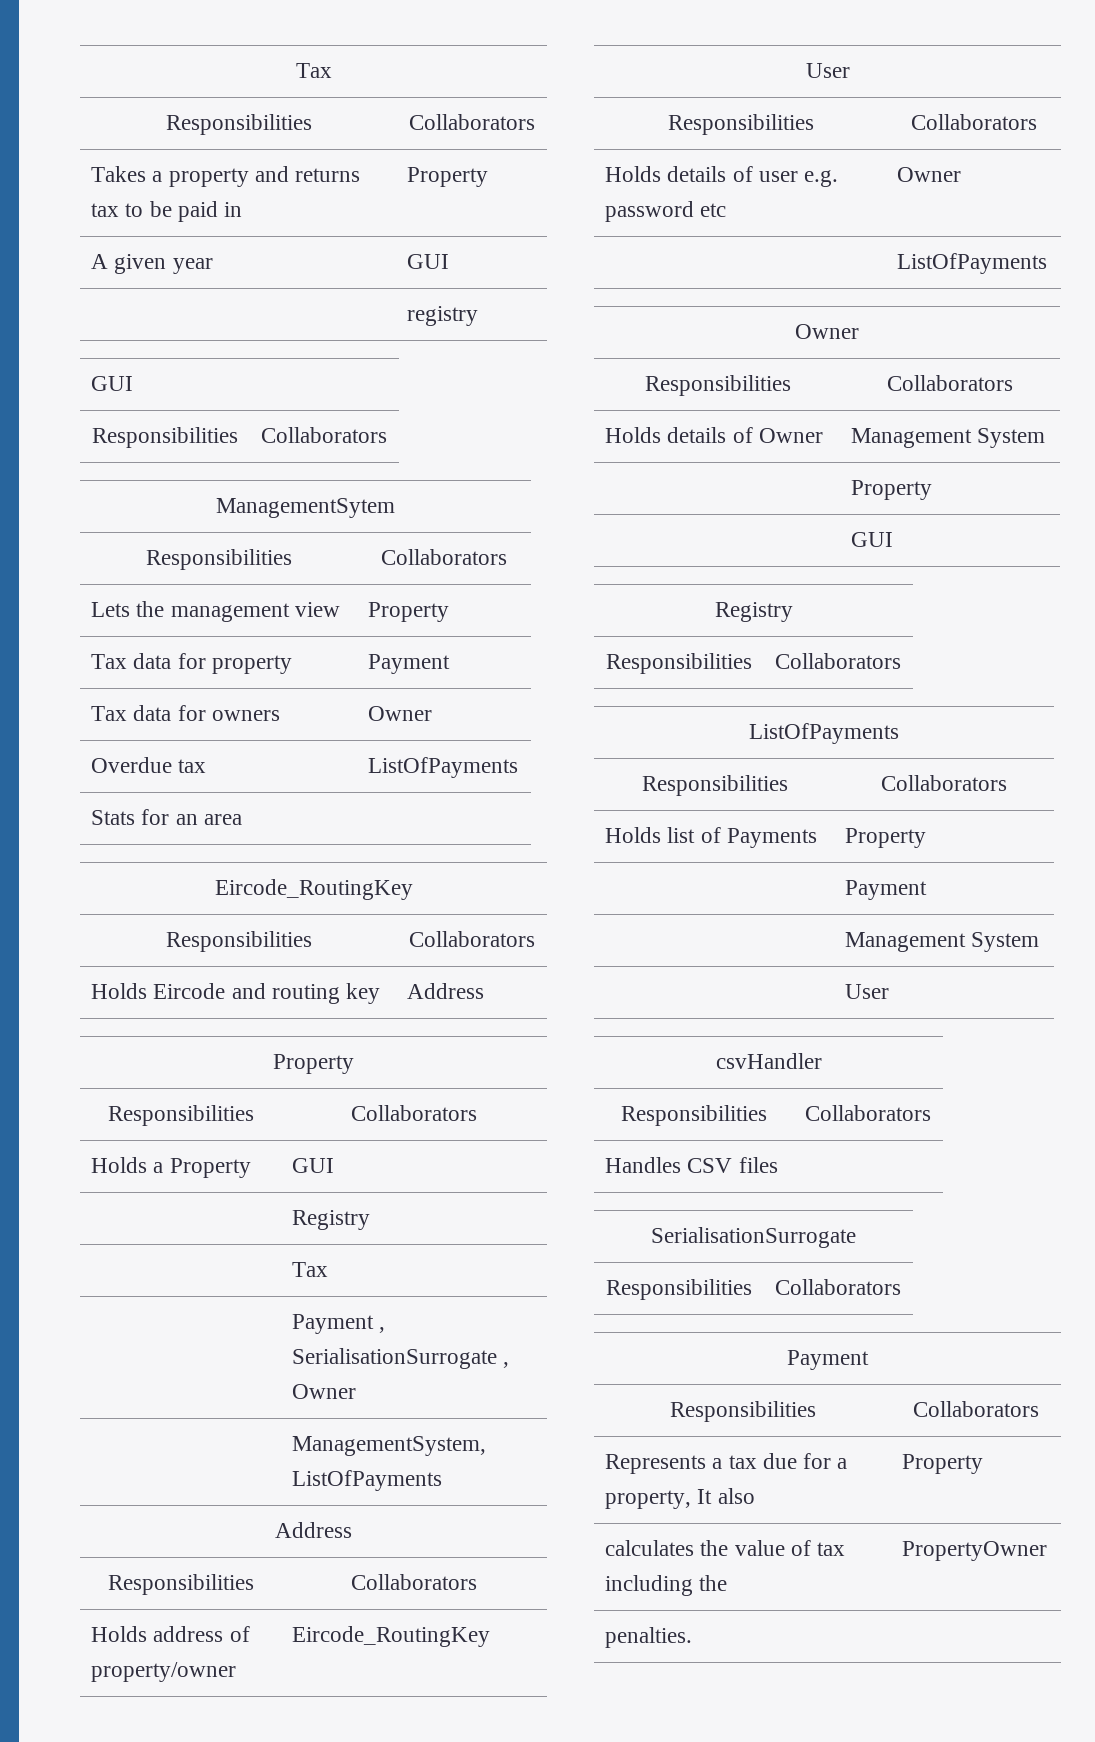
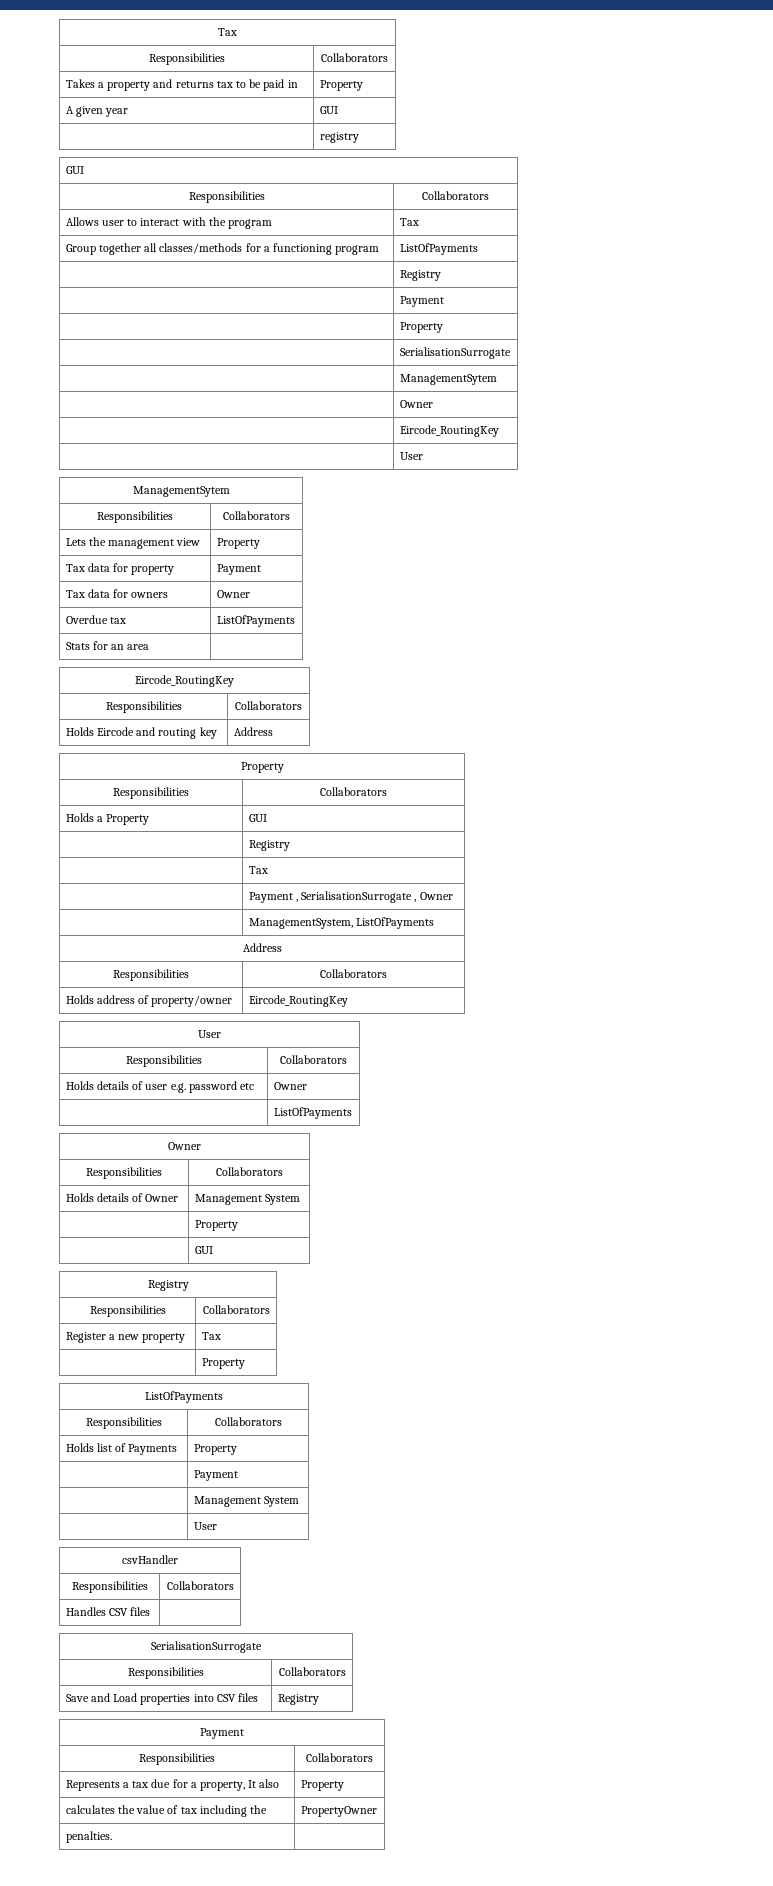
(387, 435) none -> [65,217,272,229] [399,218,419,226] [65,243,380,255] [399,243,478,255] [399,270,441,281] [399,296,444,307] [399,322,443,333] [399,347,511,359] [399,374,497,385] [399,400,433,408] [399,425,499,437] [399,452,423,460] // Allows user to interact with the program | Tax // Group together all classes/methods for a functioning program | ListOfPayments // | Registry // | Payment // | Property // | SerialisationSurrogate // | ManagementSytem // | Owner // | Eircode_RoutingKey // | User
(901, 661) none -> [65,1332,186,1343] [201,1332,221,1340] [201,1358,245,1369] // Register a new property | Tax // | Property
(901, 1287) none -> [65,1693,258,1705] [277,1694,319,1705] // Save and Load properties into CSV files | Registry

